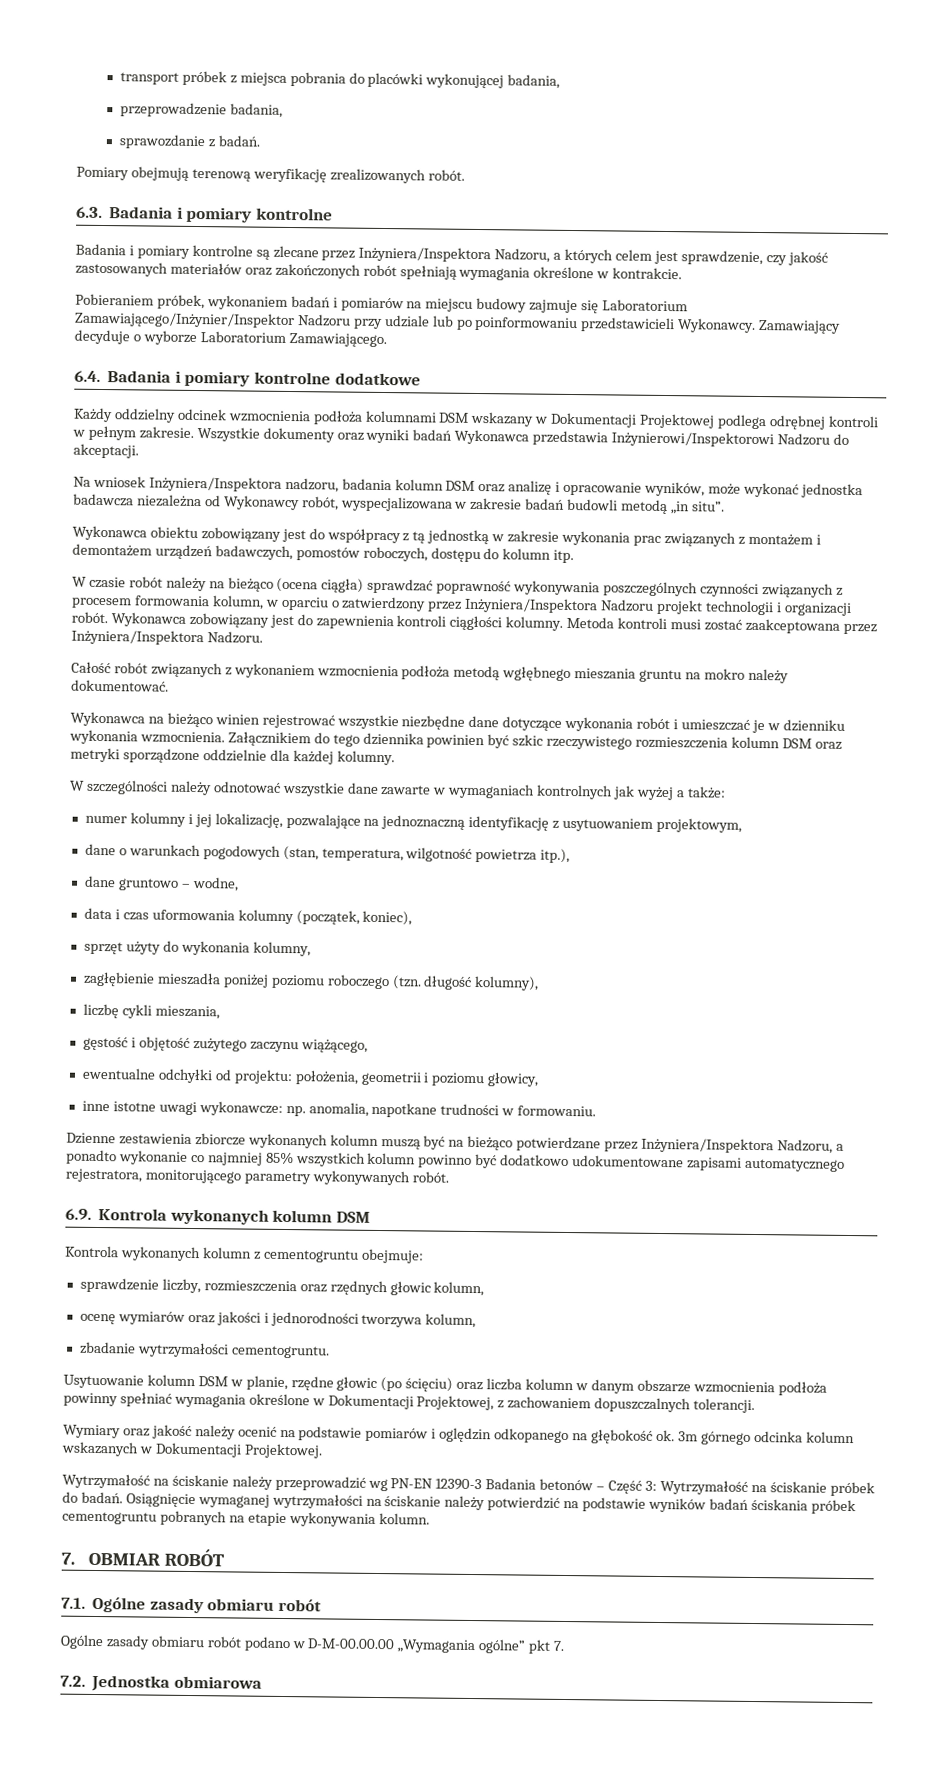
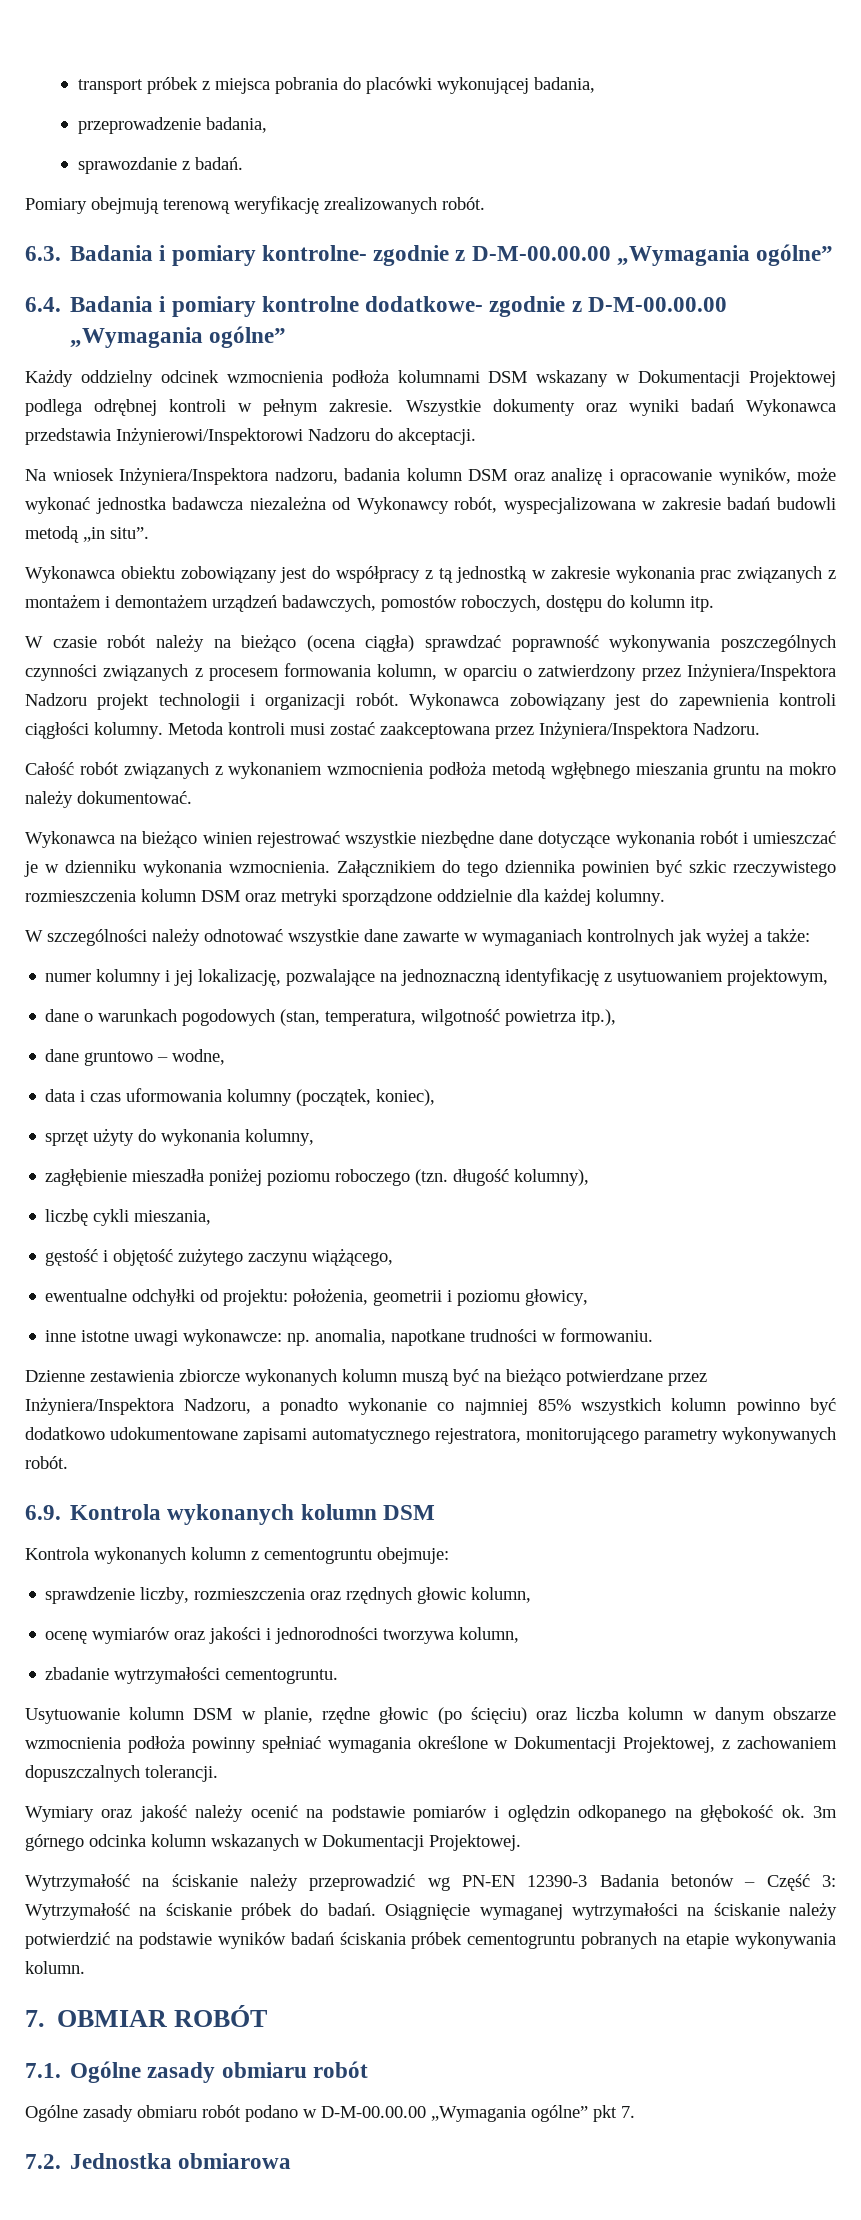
[256,207,334,221] [75,243,828,266] [75,261,683,281] [75,293,689,314] [74,311,842,334] [74,329,387,348] kontrolne // Badania i pomiary kontrolne są zlecane przez Inżyniera/Inspektora Nadzoru, a których celem jest sprawdzenie, czy jakość zastosowanych materiałów oraz zakończonych robót spełniają wymagania określone w kontrakcie. // Pobieraniem próbek, wykonaniem badań i pomiarów na miejscu budowy zajmuje się Laboratorium Zamawiającego/Inżynier/Inspektor Nadzoru przy udziale lub po poinformowaniu przedstawicieli Wykonawcy. Zamawiający decyduje o wyborze Laboratorium Zamawiającego. -> [261,244,833,266] kontrolne- zgodnie z D-M-00.00.00 „Wymagania ogólne”
[334,372,421,386] dodatkowe -> [365,296,727,317] [70,326,287,348] dodatkowe- zgodnie z D-M-00.00.00 „Wymagania ogólne”

